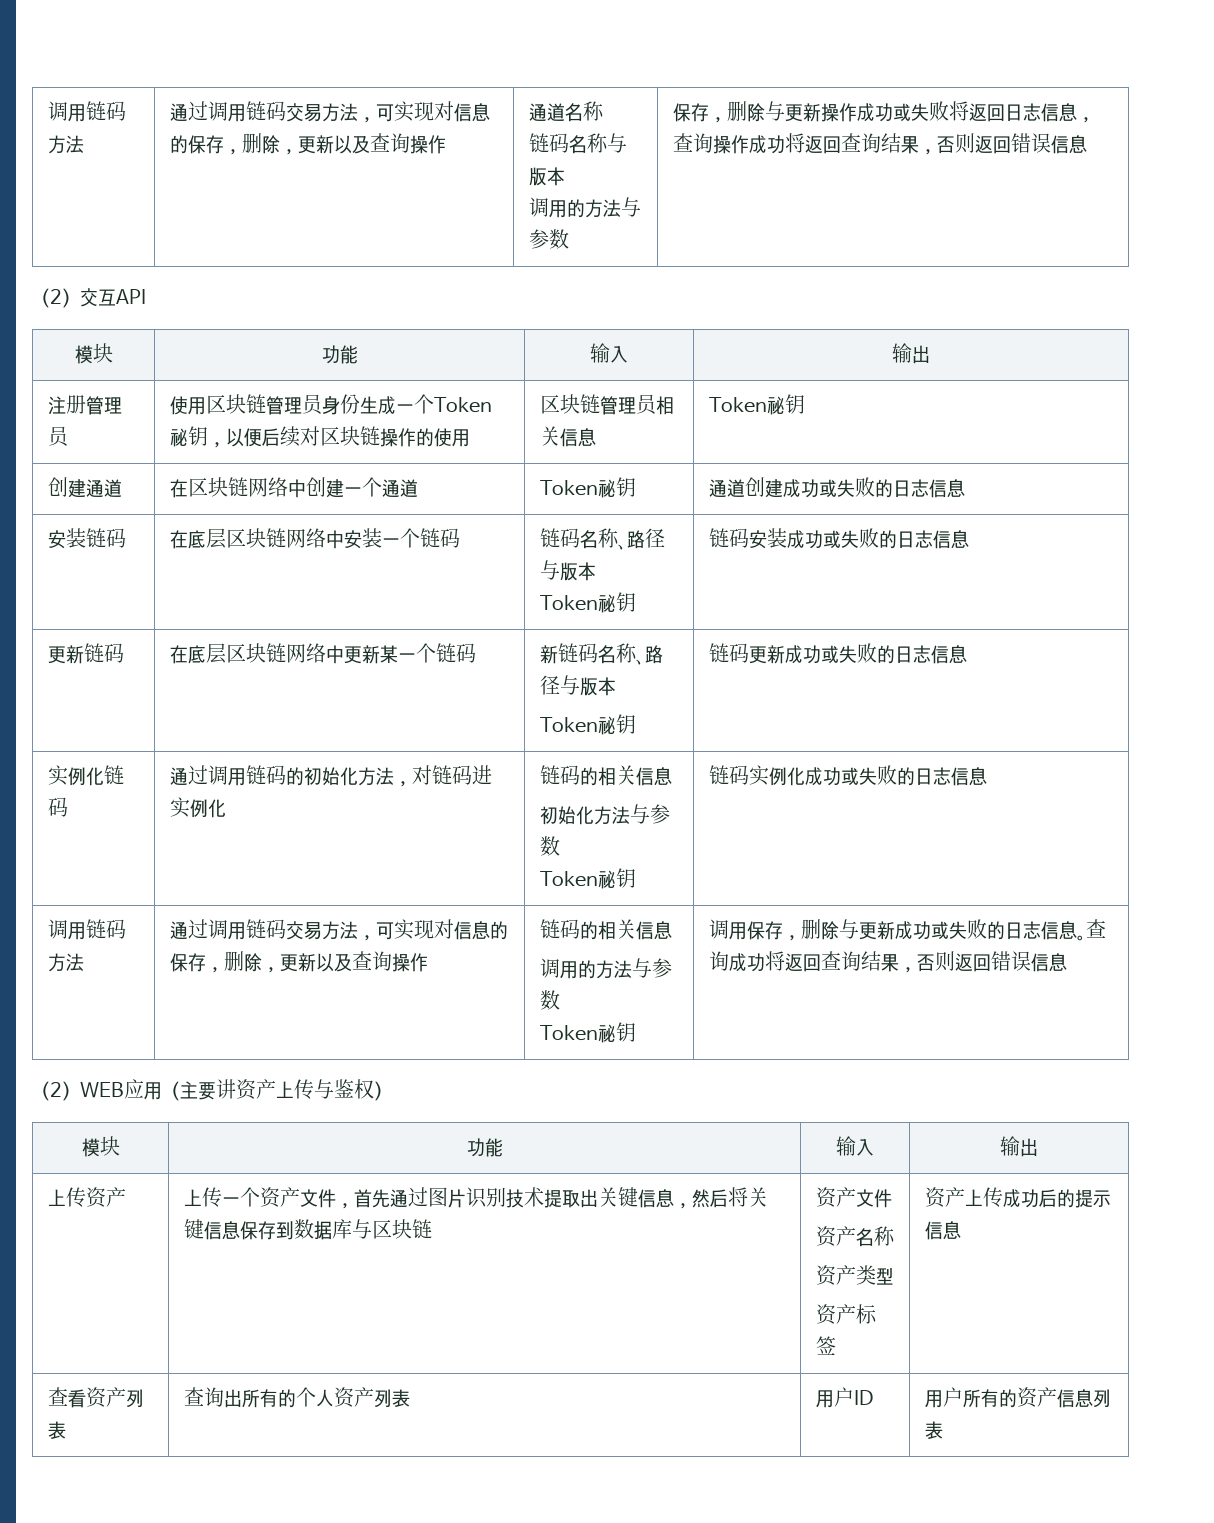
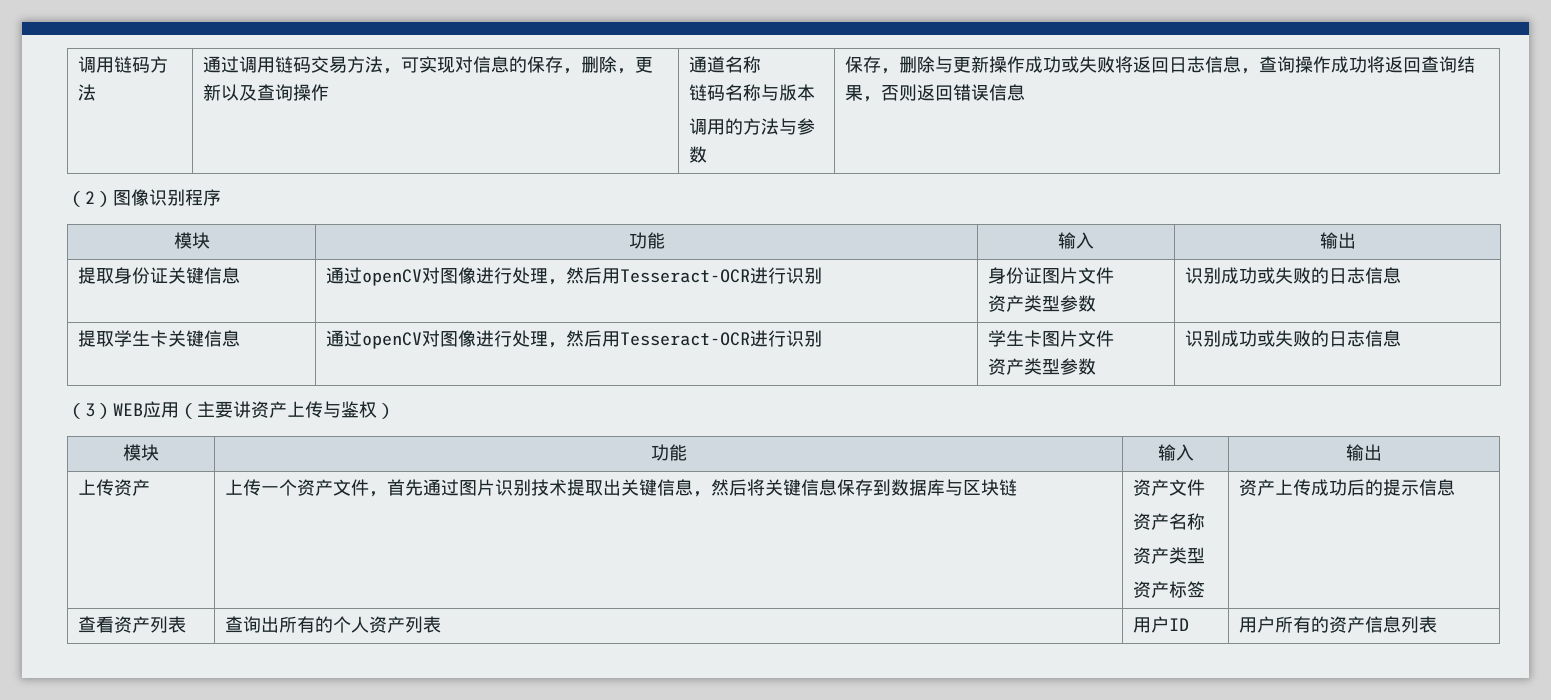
[80,288,146,307] [74,343,113,364] [321,345,358,364] [590,343,628,363] [892,343,930,364] [47,395,122,415] [47,426,70,447] [169,394,492,415] [169,426,470,448] [539,394,674,415] [539,426,596,447] [708,394,805,415] [47,477,122,498] [169,477,418,498] [539,477,636,498] [708,477,965,498] [47,528,126,549] [169,528,460,549] [539,528,665,550] [539,560,596,581] [539,592,636,613] [708,528,969,549] [47,643,124,664] [169,643,476,664] [539,643,663,665] [539,675,616,696] [539,714,636,735] [708,643,967,664] [47,765,124,786] [47,797,68,817] [169,765,492,787] [169,797,226,818] [539,765,672,786] [539,804,670,825] [539,836,560,856] [539,868,636,889] [708,765,987,786] [47,919,126,940] [47,953,84,972] [169,919,508,941] [169,951,428,973] [539,919,672,940] [539,958,672,979] [539,990,560,1010] [539,1022,636,1043] [708,919,1106,941] [708,951,1067,973] [32,1081,62,1101] 交互API // 模块 | 功能 | 输入 | 输出 // 注册管理员 | 使用区块链管理员身份生成一个Token秘钥，以便后续对区块链操作的使用 | 区块链管理员相关信息 | Token秘钥 // 创建通道 | 在区块链网络中创建一个通道 | Token秘钥 | 通道创建成功或失败的日志信息 // 安装链码 | 在底层区块链网络中安装一个链码 | 链码名称、路径与版本 // Token秘钥 | 链码安装成功或失败的日志信息 // 更新链码 | 在底层区块链网络中更新某一个链码 | 新链码名称、路径与版本 // Token秘钥 | 链码更新成功或失败的日志信息 // 实例化链码 | 通过调用链码的初始化方法，对链码进实例化 | 链码的相关信息 // 初始化方法与参数 // Token秘钥 | 链码实例化成功或失败的日志信息 // 调用链码方法 | 通过调用链码交易方法，可实现对信息的保存，删除，更新以及查询操作 | 链码的相关信息 // 调用的方法与参数 // Token秘钥 | 调用保存，删除与更新成功或失败的日志信息。查询成功将返回查询结果，否则返回错误信息 // （2 -> [113,189,221,206] [173,232,210,249] [628,232,665,249] [1058,232,1094,249] [1319,232,1356,249] [77,267,240,284] [325,267,822,286] [987,267,1114,284] [987,295,1096,312] [1184,267,1401,284] [77,330,240,347] [325,330,822,349] [987,330,1114,347] [987,358,1096,375] [1184,330,1401,347] [67,403,95,419] 图像识别程序 // 模块 | 功能 | 输入 | 输出 // 提取身份证关键信息 | 通过openCV对图像进行处理，然后用Tesseract-OCR进行识别 | 身份证图片文件 // 资产类型参数 | 识别成功或失败的日志信息 // 提取学生卡关键信息 | 通过openCV对图像进行处理，然后用Tesseract-OCR进行识别 | 学生卡图片文件 // 资产类型参数 | 识别成功或失败的日志信息 // （3

